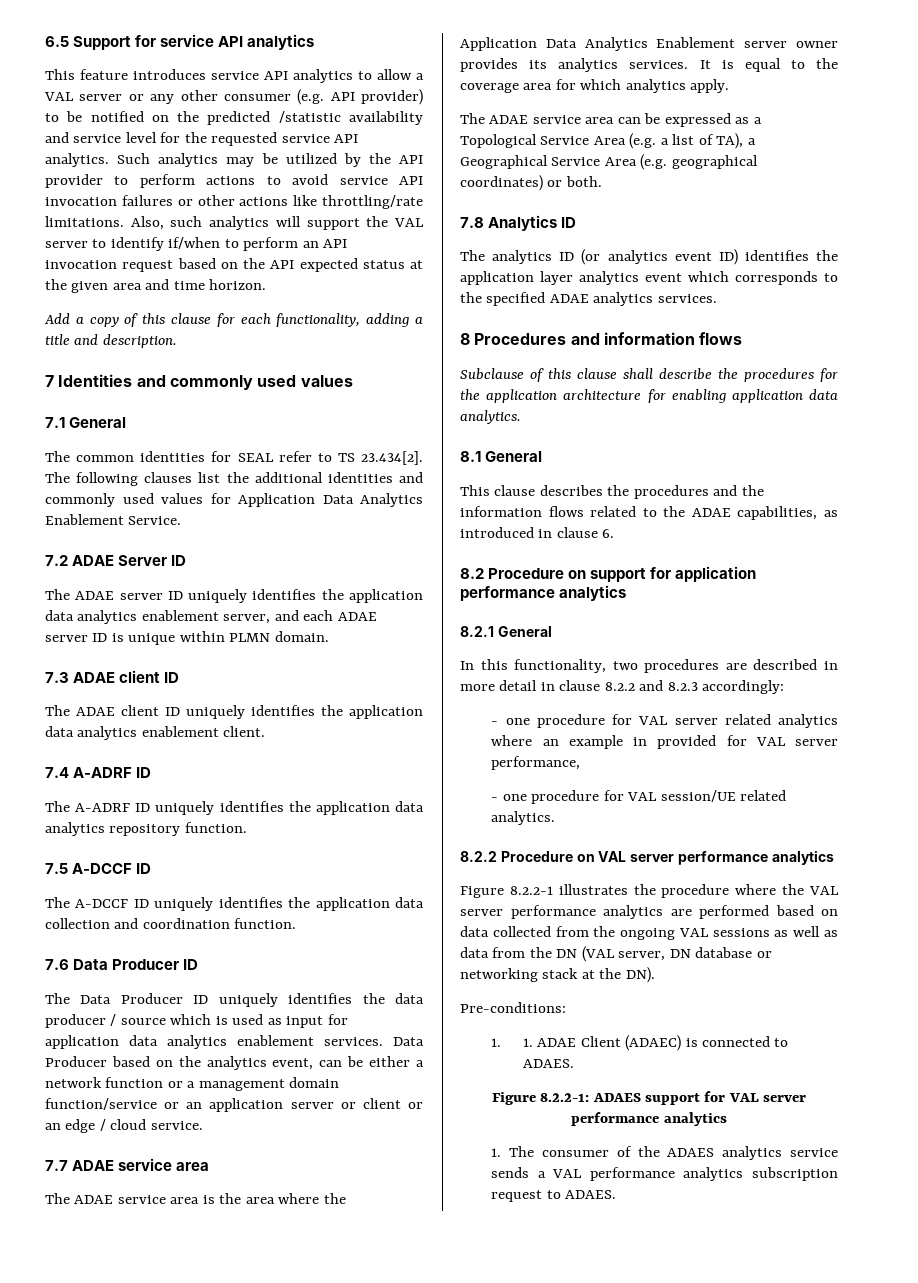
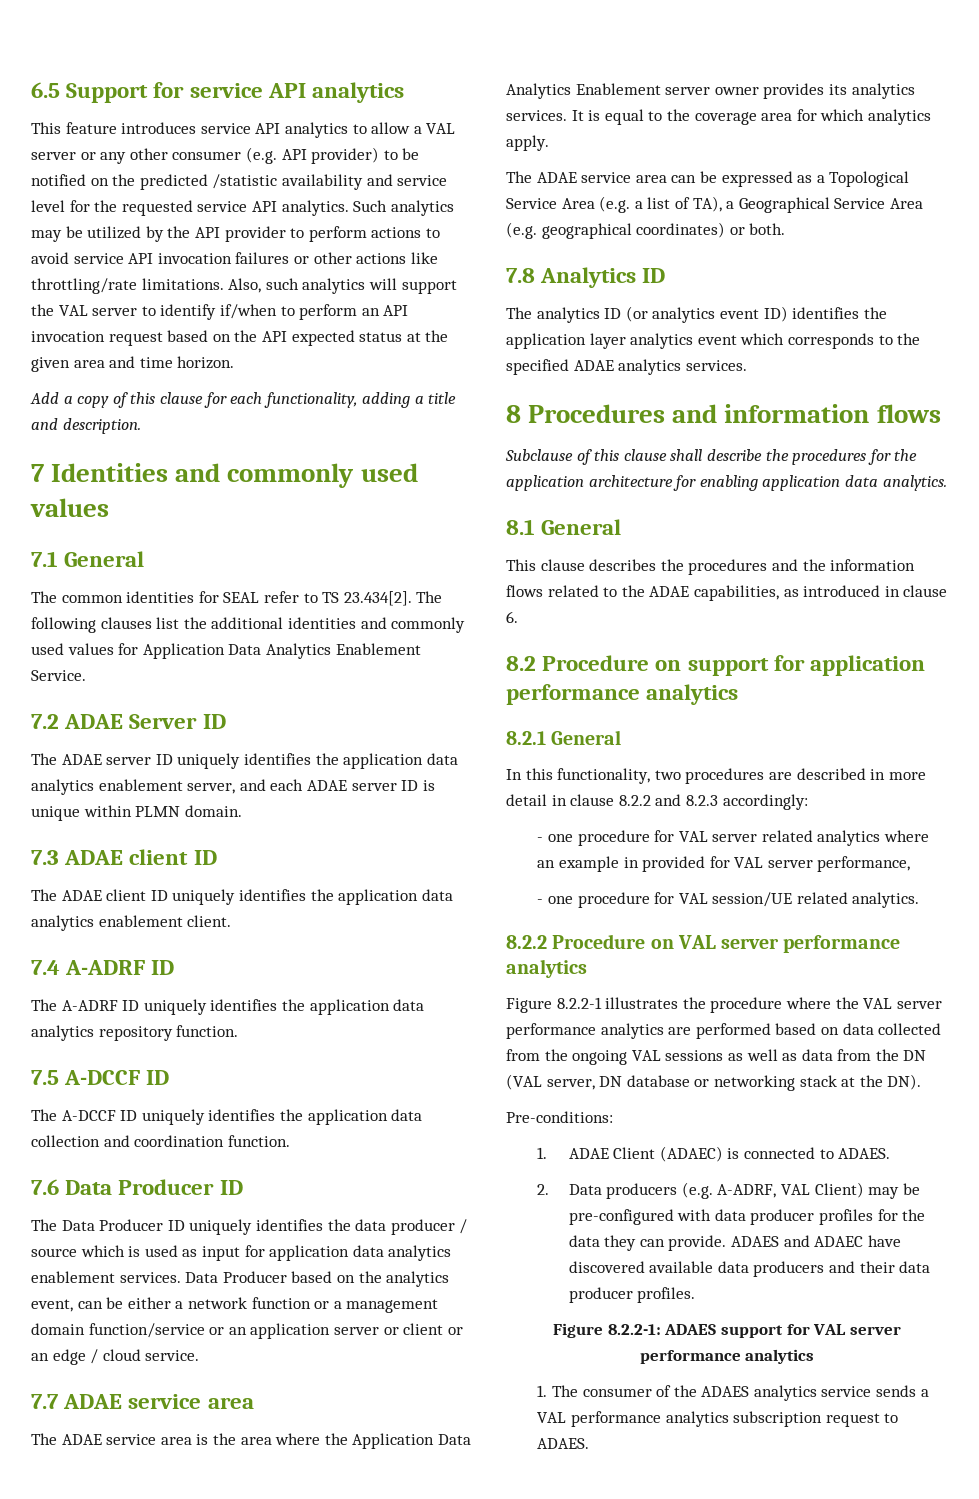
[522,1038,533,1047] 1. -> (548, 1153) none
(574, 1063) none -> [537,1182,920,1199] [568,1209,926,1225] [568,1235,901,1251] [568,1261,931,1277] [568,1287,696,1303] // 2. Data producers (e.g. A-ADRF, VAL Client) may be pre-configured with data producer profiles for the data they can provide. ADAES and ADAEC have discovered available data producers and their data producer profiles.

